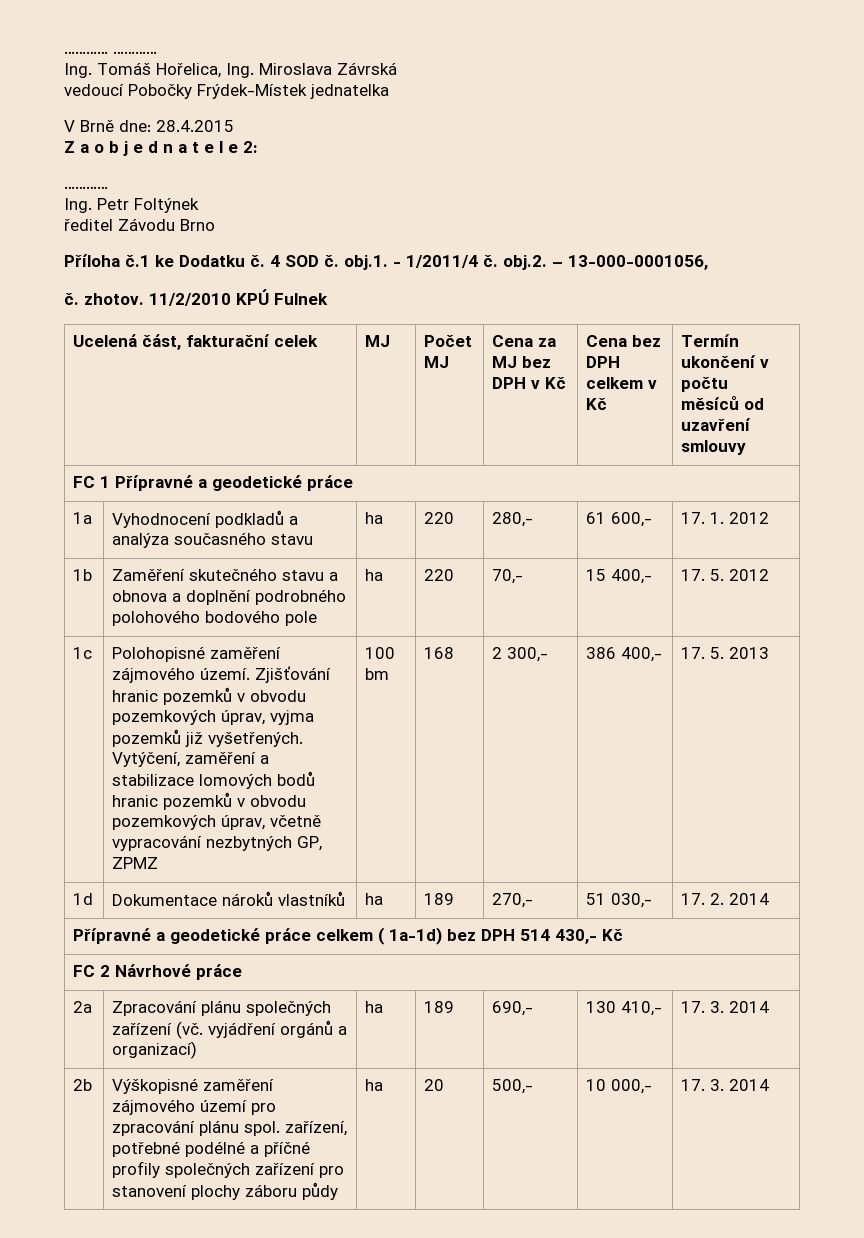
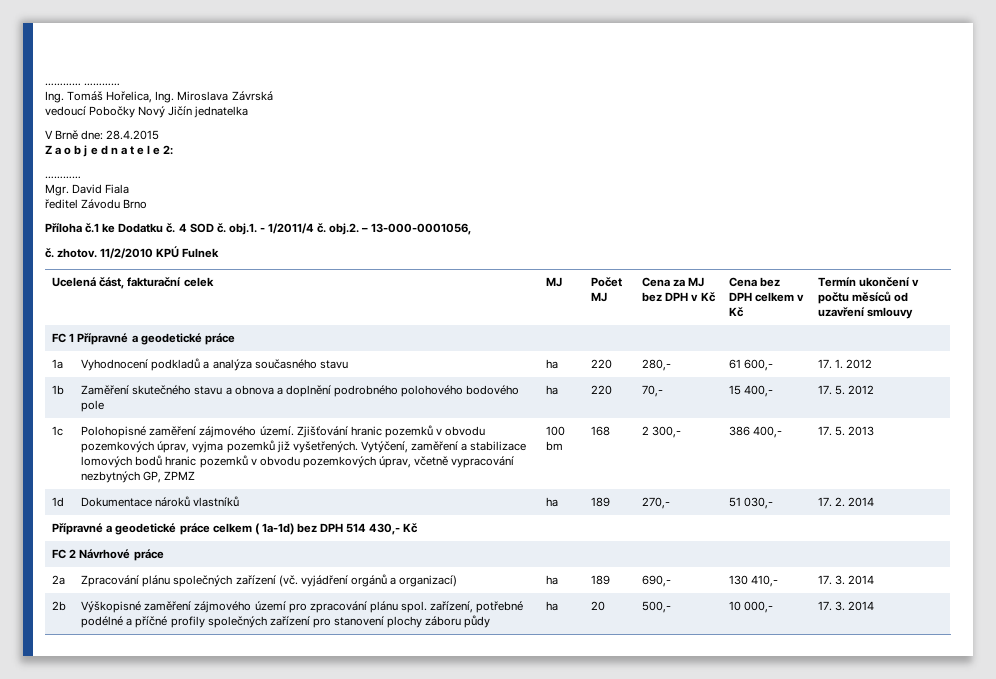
[197,84,307,99] Frýdek-Místek -> [138,106,193,118] Nový Jičín
[64,198,199,213] Ing. Petr Foltýnek -> [45,184,130,196] Mgr. David Fiala

